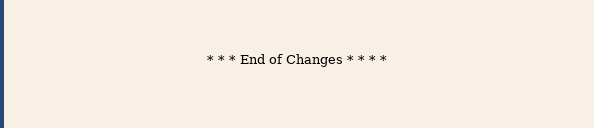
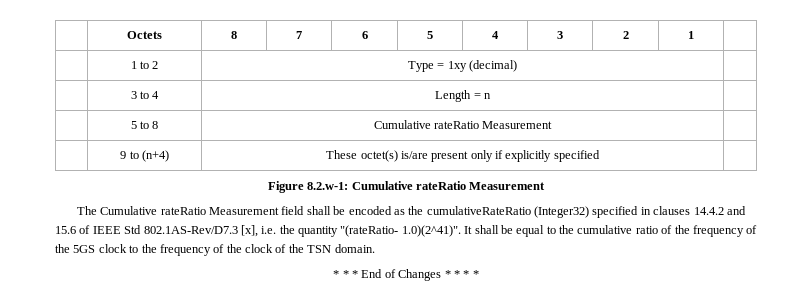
(207, 59) none -> [127,31,162,39] [231,31,237,39] [296,31,302,39] [361,31,368,39] [427,31,433,39] [492,31,499,39] [557,31,563,39] [622,31,629,39] [688,31,694,39] [130,61,159,69] [407,60,518,72] [130,91,160,99] [435,90,491,102] [130,121,159,129] [373,120,553,129] [120,150,169,162] [326,150,600,162] [267,181,546,193] [76,206,746,218] [55,225,758,237] [55,244,375,256] | Octets | 8 | 7 | 6 | 5 | 4 | 3 | 2 | 1 | // | 1 to 2 | Type = 1xy (decimal) | // | 3 to 4 | Length = n | // | 5 to 8 | Cumulative rateRatio Measurement | // | 9 to (n+4) | These octet(s) is/are present only if explicitly specified | // Figure 8.2.w-1: Cumulative rateRatio Measurement // The Cumulative rateRatio Measurement field shall be encoded as the cumulativeRateRatio (Integer32) specified in clauses 14.4.2 and 15.6 of IEEE Std 802.1AS-Rev/D7.3 [x], i.e. the quantity "(rateRatio- 1.0)(2^41)". It shall be equal to the cumulative ratio of the frequency of the 5GS clock to the frequency of the clock of the TSN domain. //

